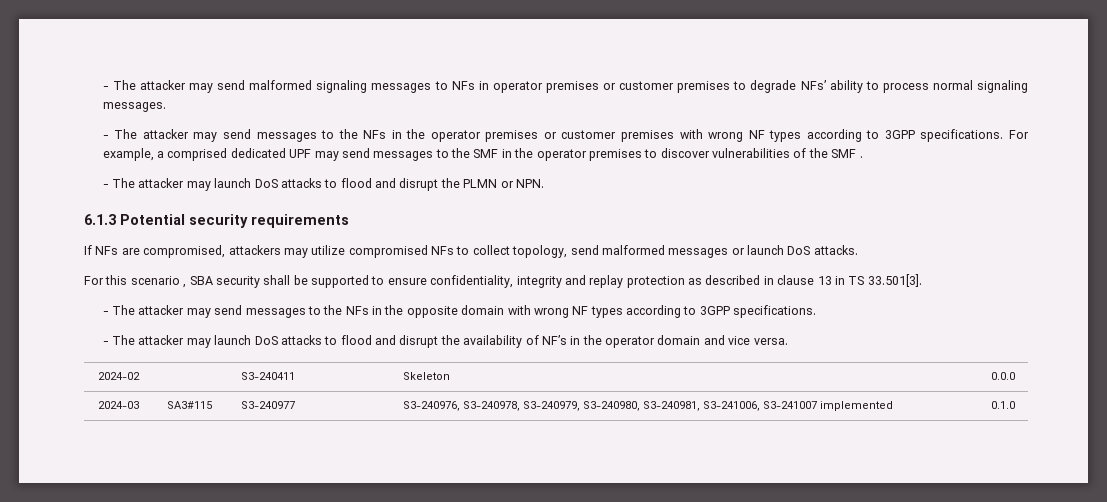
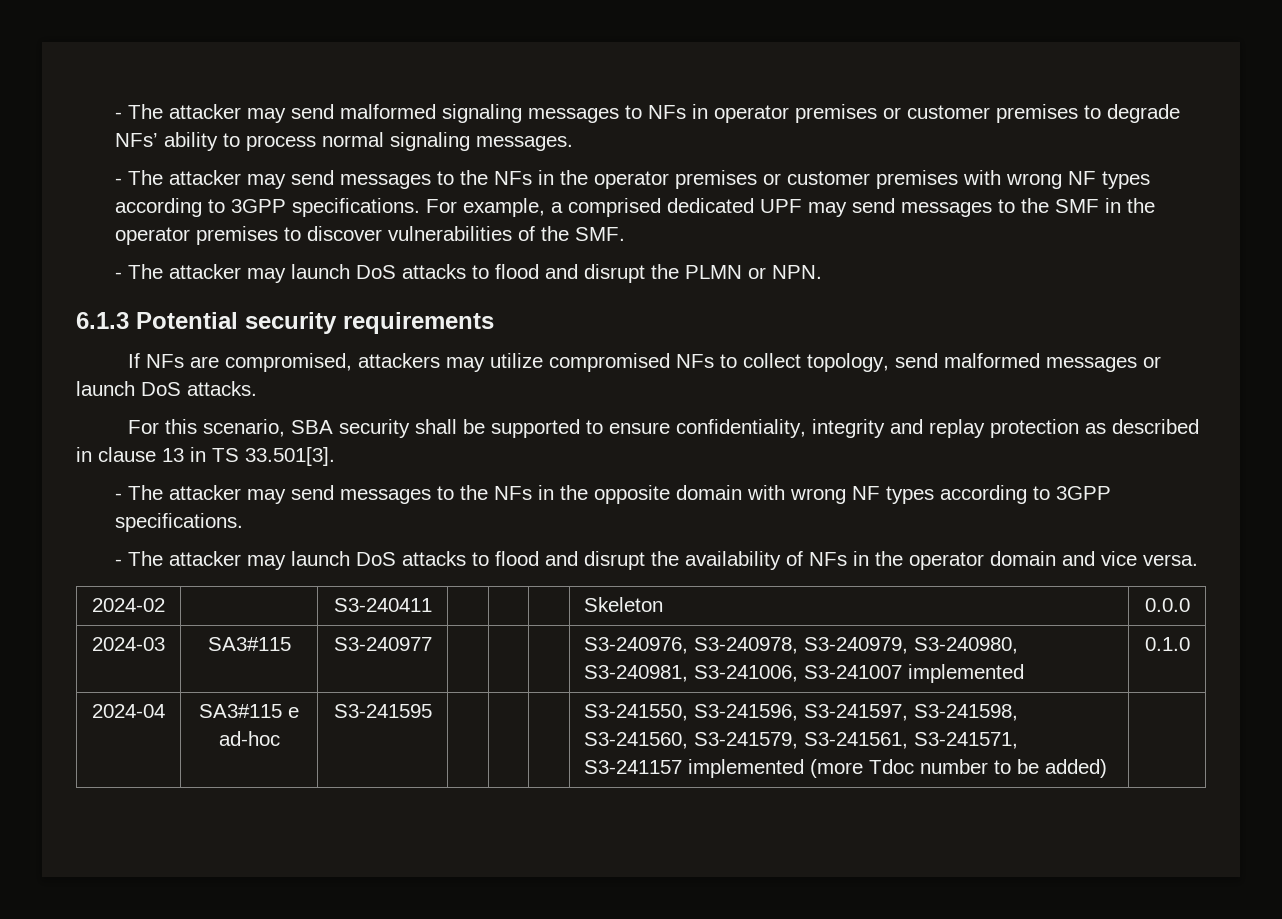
[831,149,863,158] SMF . -> [575,227,626,241] SMF.
[130,276,187,288] scenario , -> [202,419,285,437] scenario,
[541,335,567,345] NF’s -> [809,552,848,566] NFs
(1015, 405) none -> [92,704,165,718] [199,704,299,718] [218,731,280,746] [333,704,432,718] [584,704,1019,721] [584,732,1019,749] [584,759,1108,778] // 2024-04 | SA3#115 e ad-hoc | S3-241595 | | | | S3-241550, S3-241596, S3-241597, S3-241598, S3-241560, S3-241579, S3-241561, S3-241571, S3-241157 implemented (more Tdoc number to be added) |

